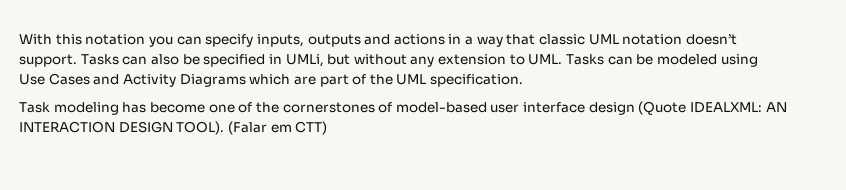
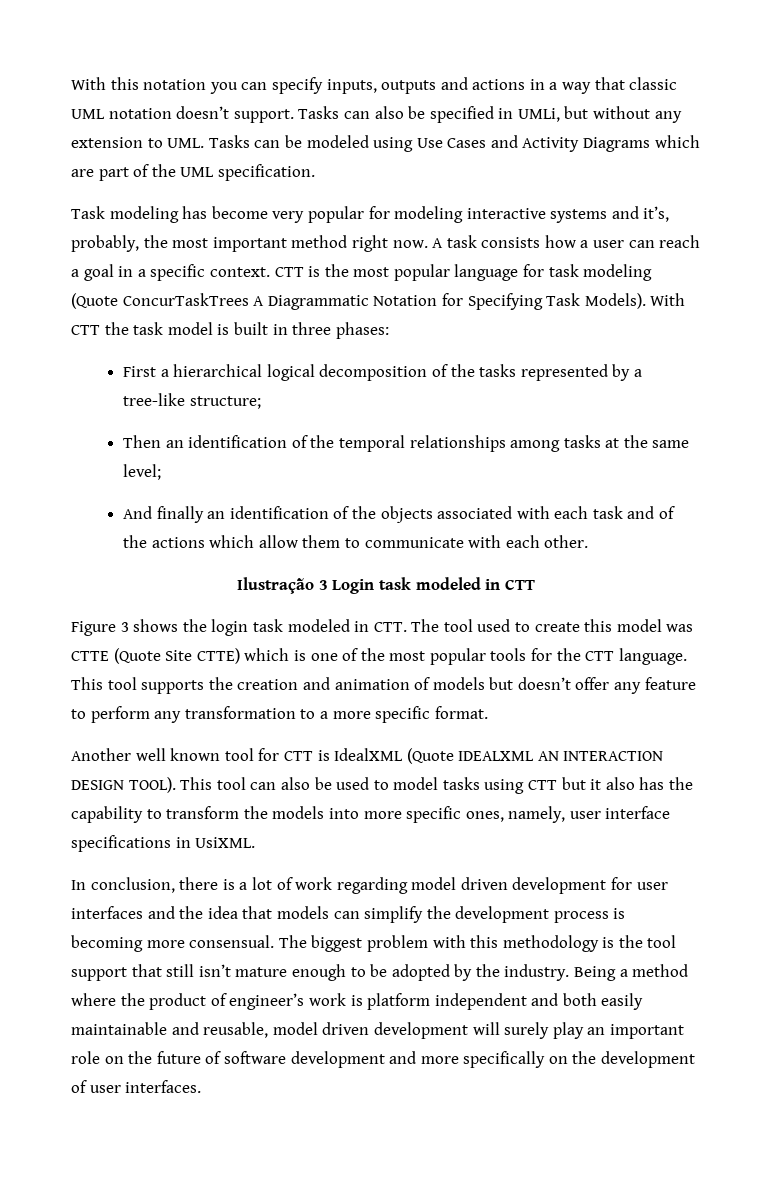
[208,101,787,115] [19,121,328,135] one of the cornerstones of model-based user interface design (Quote IDEALXML: AN INTERACTION DESIGN TOOL). (Falar em CTT) -> [272,206,670,223] [71,235,701,252] [71,264,653,281] [71,293,686,310] [71,322,389,339] [122,364,642,381] [122,393,261,409] [122,435,690,452] [122,464,161,480] [122,506,676,523] [122,535,589,548] [237,577,535,594] [71,619,694,636] [71,648,687,665] [71,677,696,694] [71,706,488,723] [71,748,664,764] [71,777,694,794] [71,806,671,823] [71,835,256,852] [71,877,668,894] [71,906,626,923] [71,935,677,952] [71,964,689,981] [71,993,644,1010] [71,1022,684,1039] [71,1051,696,1068] [71,1080,202,1093] very popular for modeling interactive systems and it’s, probably, the most important method right now. A task consists how a user can reach a goal in a specific context. CTT is the most popular language for task modeling (Quote ConcurTaskTrees A Diagrammatic Notation for Specifying Task Models). With CTT the task model is built in three phases: // First a hierarchical logical decomposition of the tasks represented by a tree-like structure; // Then an identification of the temporal relationships among tasks at the same level; // And finally an identification of the objects associated with each task and of the actions which allow them to communicate with each other. // Ilustração 3 Login task modeled in CTT // Figure 3 shows the login task modeled in CTT. The tool used to create this model was CTTE (Quote Site CTTE) which is one of the most popular tools for the CTT language. This tool supports the creation and animation of models but doesn’t offer any feature to perform any transformation to a more specific format. // Another well known tool for CTT is IdealXML (Quote IDEALXML AN INTERACTION DESIGN TOOL). This tool can also be used to model tasks using CTT but it also has the capability to transform the models into more specific ones, namely, user interface specifications in UsiXML. // In conclusion, there is a lot of work regarding model driven development for user interfaces and the idea that models can simplify the development process is becoming more consensual. The biggest problem with this methodology is the tool support that still isn’t mature enough to be adopted by the industry. Being a method where the product of engineer’s work is platform independent and both easily maintainable and reusable, model driven development will surely play an important role on the future of software development and more specifically on the development of user interfaces.

